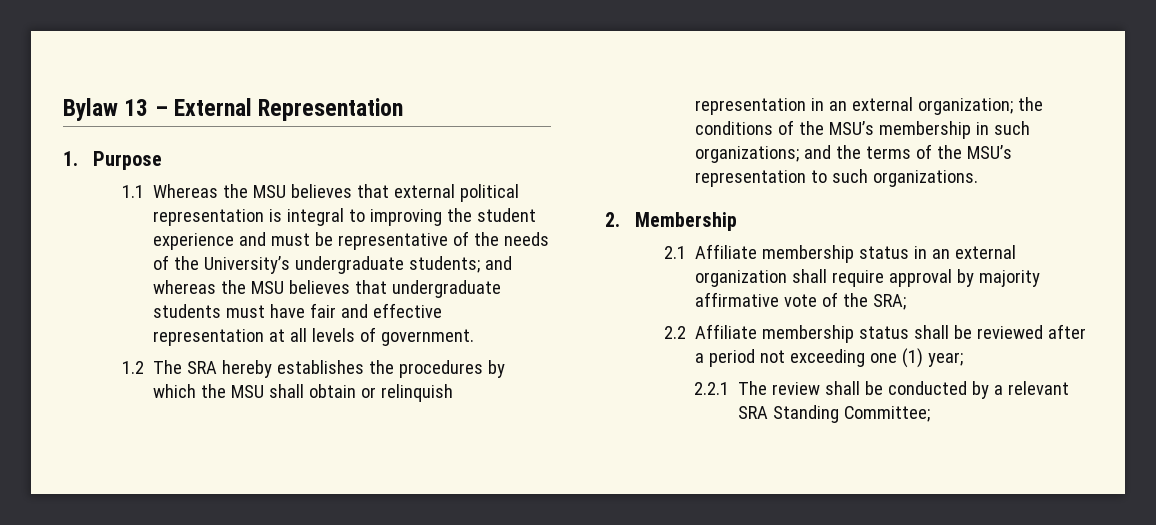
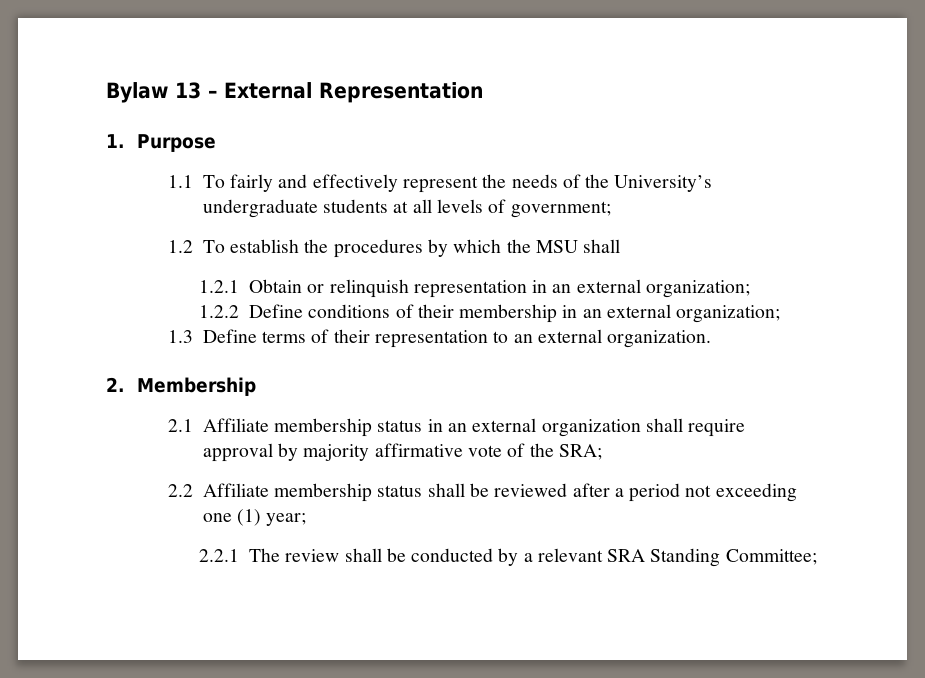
[153,184,520,202] [153,208,537,226] [153,231,470,250] Whereas the MSU believes that external political representation is integral to improving the student experience and must be representative of -> [202,174,478,193] To fairly and effectively represent
[409,256,513,273] [153,280,502,298] [153,303,443,318] [153,329,265,346] students; and whereas the MSU believes that undergraduate students must have fair and effective representation -> [323,199,389,213] students
[381,329,475,346] government. -> [510,201,611,218] government;
[153,360,365,378] The SRA hereby establishes -> [202,239,300,253] To establish
[309,384,357,398] obtain -> [199,279,302,293] // 1.2.1 Obtain
[1018,97,1044,111] [695,120,1031,139] [695,144,1013,163] [695,169,979,187] the conditions of the MSU’s membership in such organizations; and the terms of the MSU’s representation to such organizations. -> [199,304,781,323] [168,329,712,348] // 1.2.2 Define conditions of their membership in an external organization; // 1.3 Define terms of their representation to an external organization.

